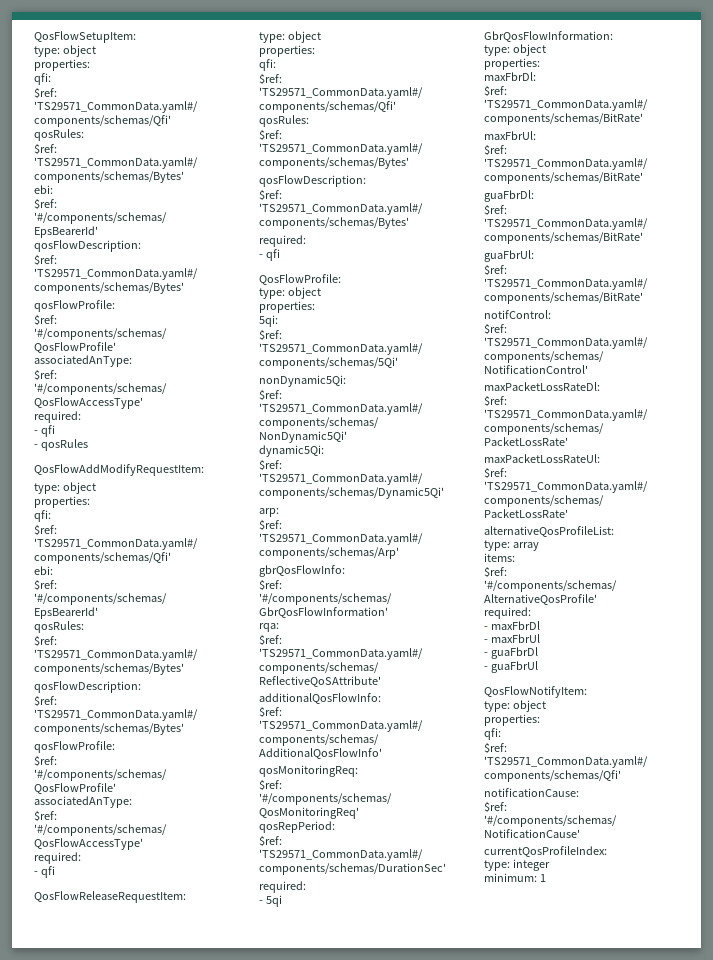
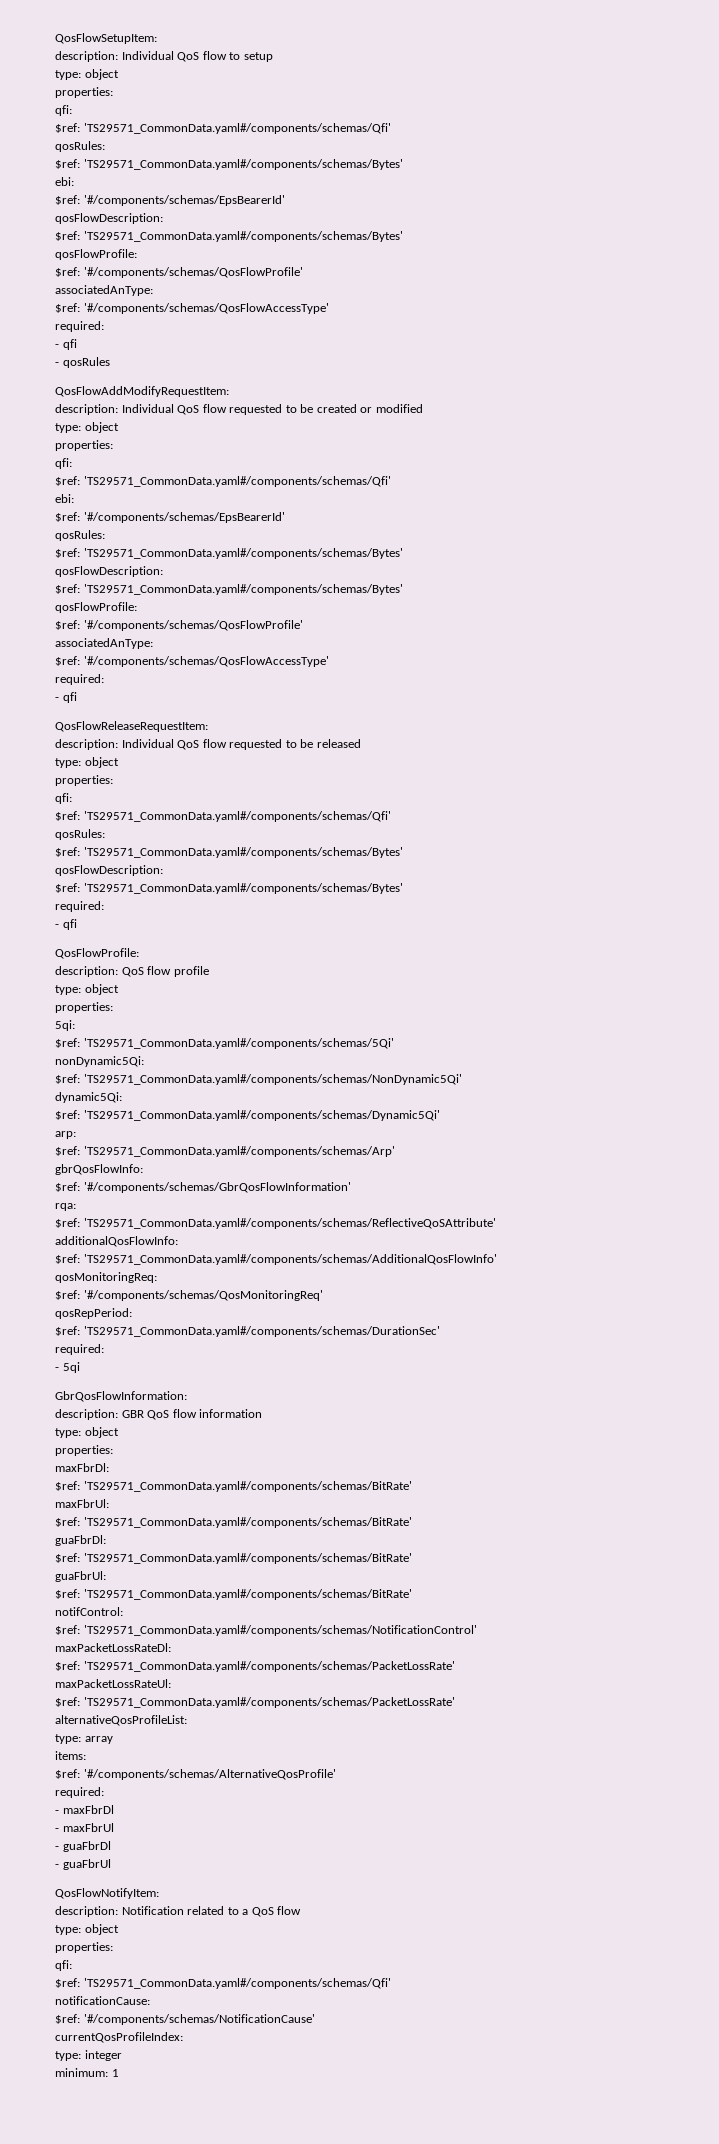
(136, 37) none -> [55,51,273,62] // description: Individual QoS flow to setup
(204, 470) none -> [55,404,423,415] // description: Individual QoS flow requested to be created or modified
(186, 897) none -> [55,739,361,750] // description: Individual QoS flow requested to be released
(341, 279) none -> [55,966,209,977] // description: QoS flow profile
(613, 36) none -> [55,1409,263,1420] // description: GBR QoS flow information
(587, 692) none -> [55,1906,302,1917] // description: Notification related to a QoS flow

